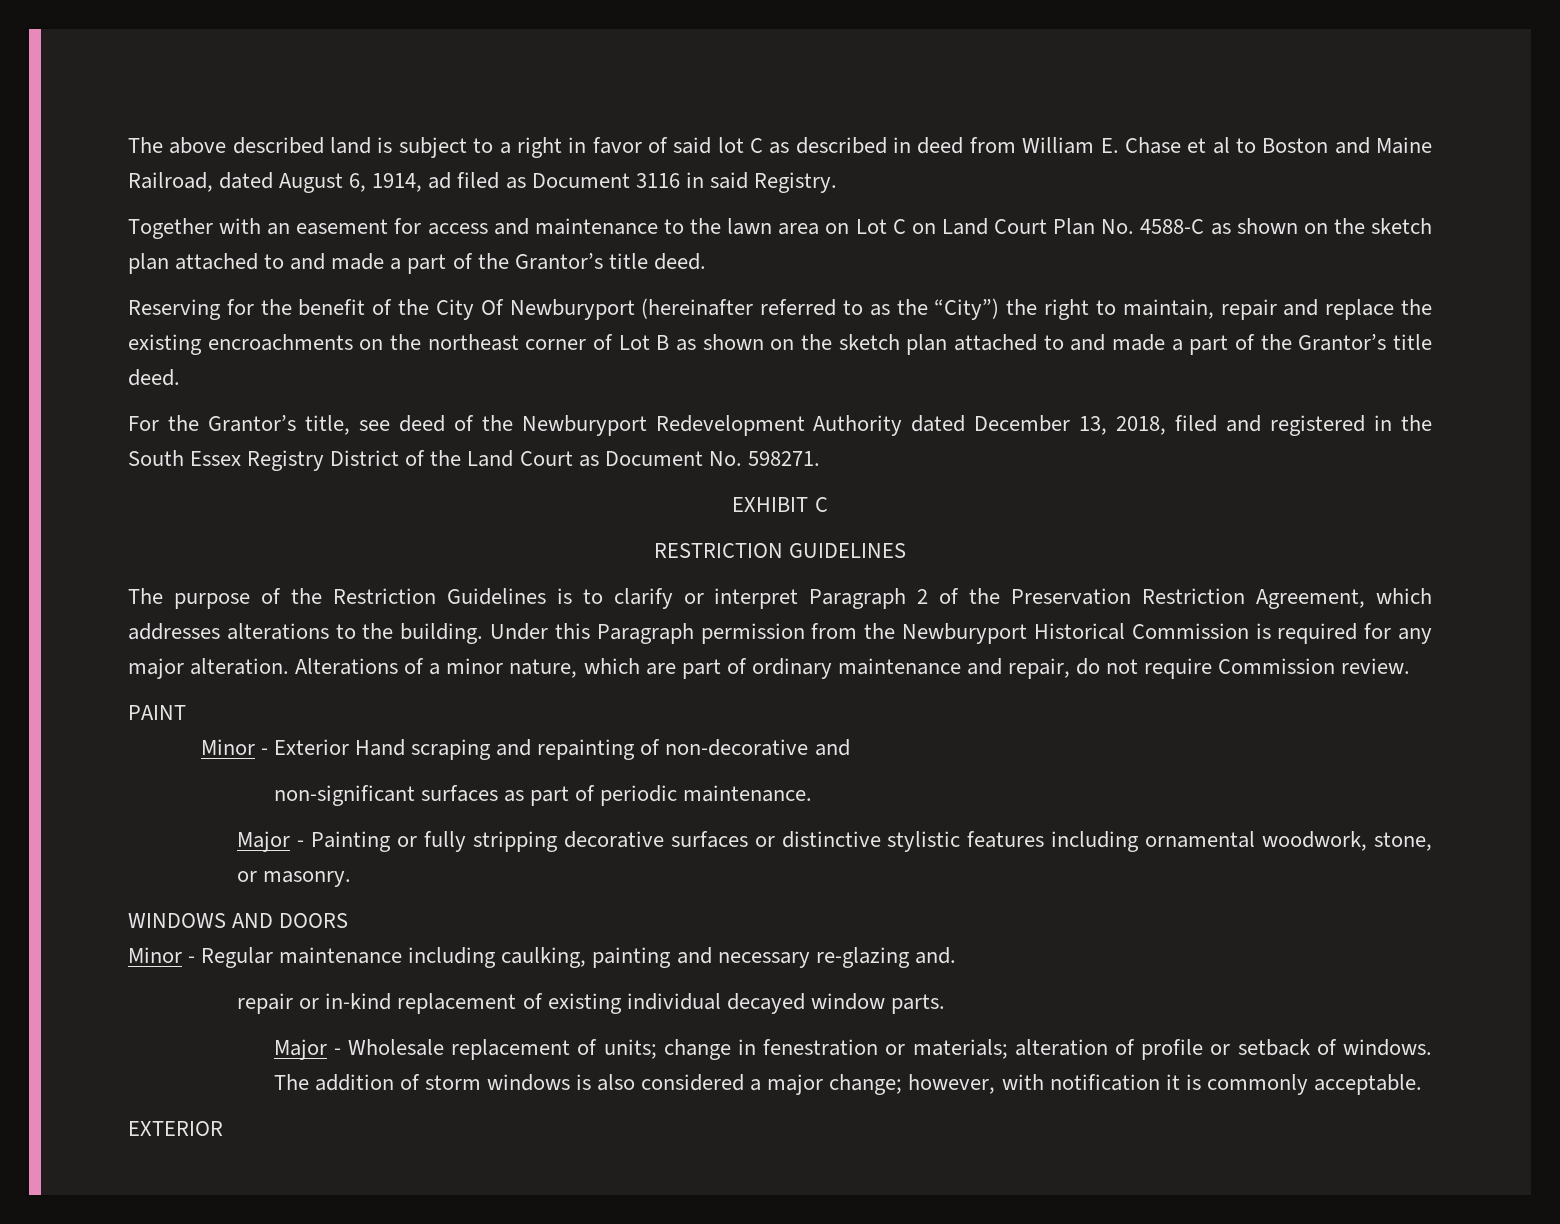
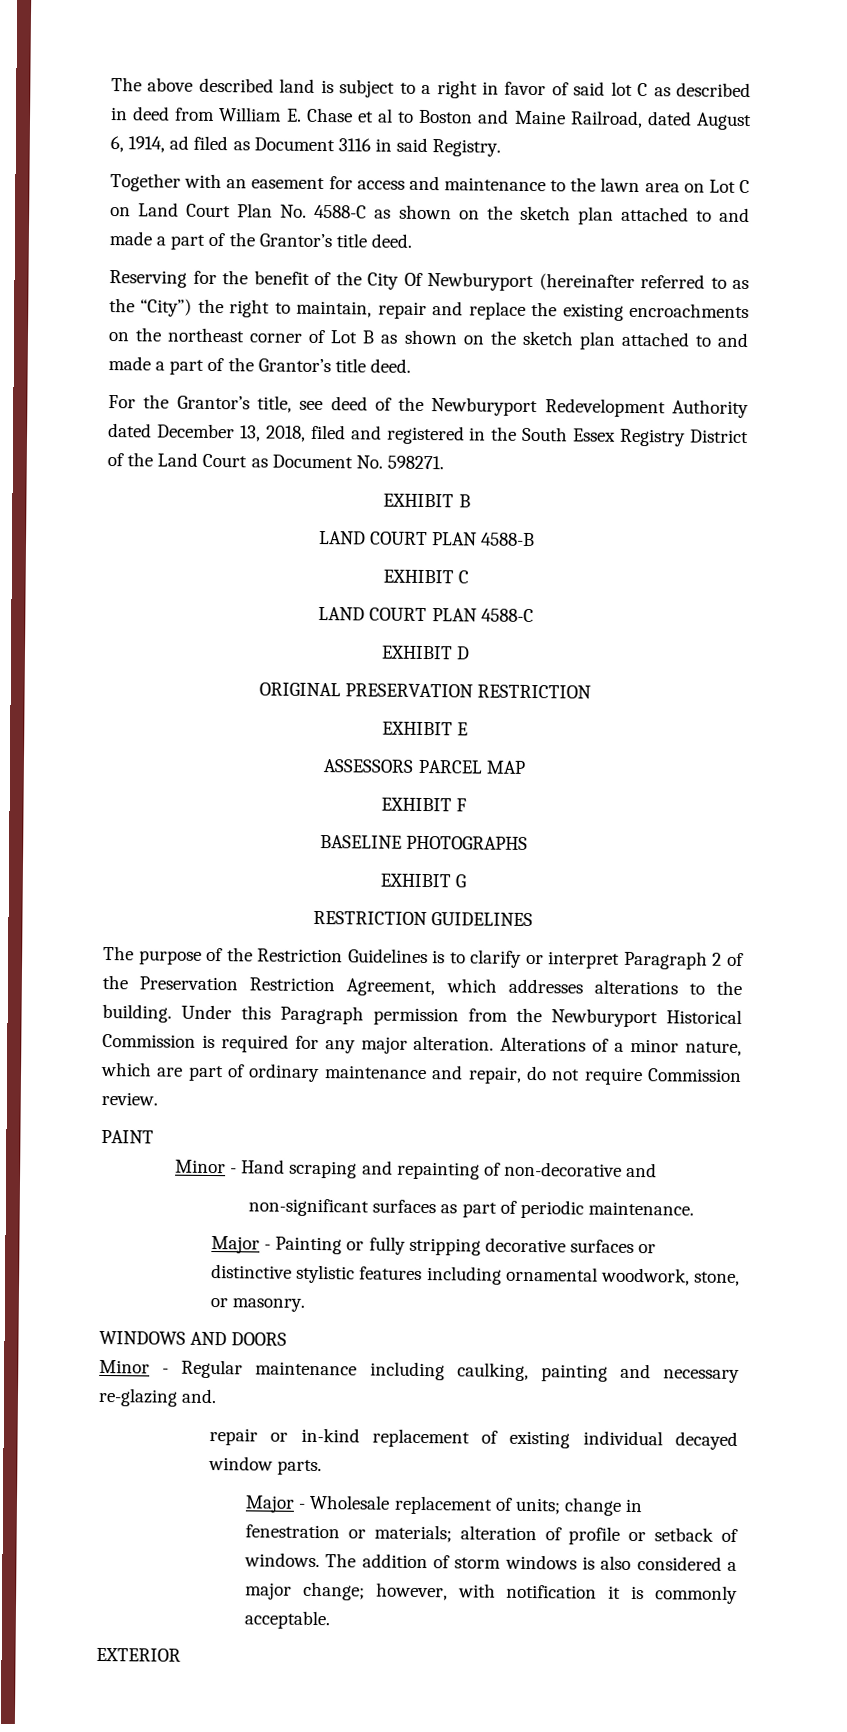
[814,497,828,512] C -> [458,494,471,508] [318,530,536,547] [382,569,470,584] [318,606,534,623] [380,645,471,660] [258,682,592,699] [381,721,469,736] [323,759,525,774] [380,797,468,812] [319,835,529,850] [379,873,467,888] B // LAND COURT PLAN 4588-B // EXHIBIT C // LAND COURT PLAN 4588-C // EXHIBIT D // ORIGINAL PRESERVATION RESTRICTION // EXHIBIT E // ASSESSORS PARCEL MAP // EXHIBIT F // BASELINE PHOTOGRAPHS // EXHIBIT G
[273,739,349,755] Exterior -> (238, 1171) none

